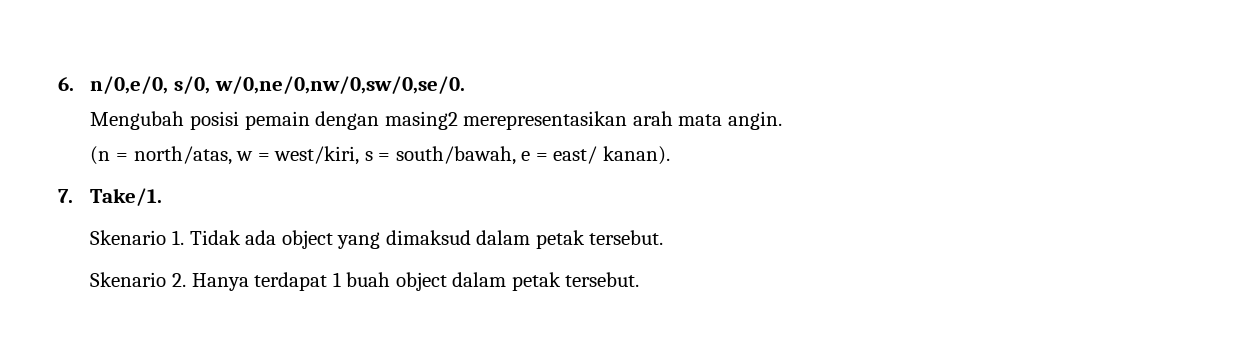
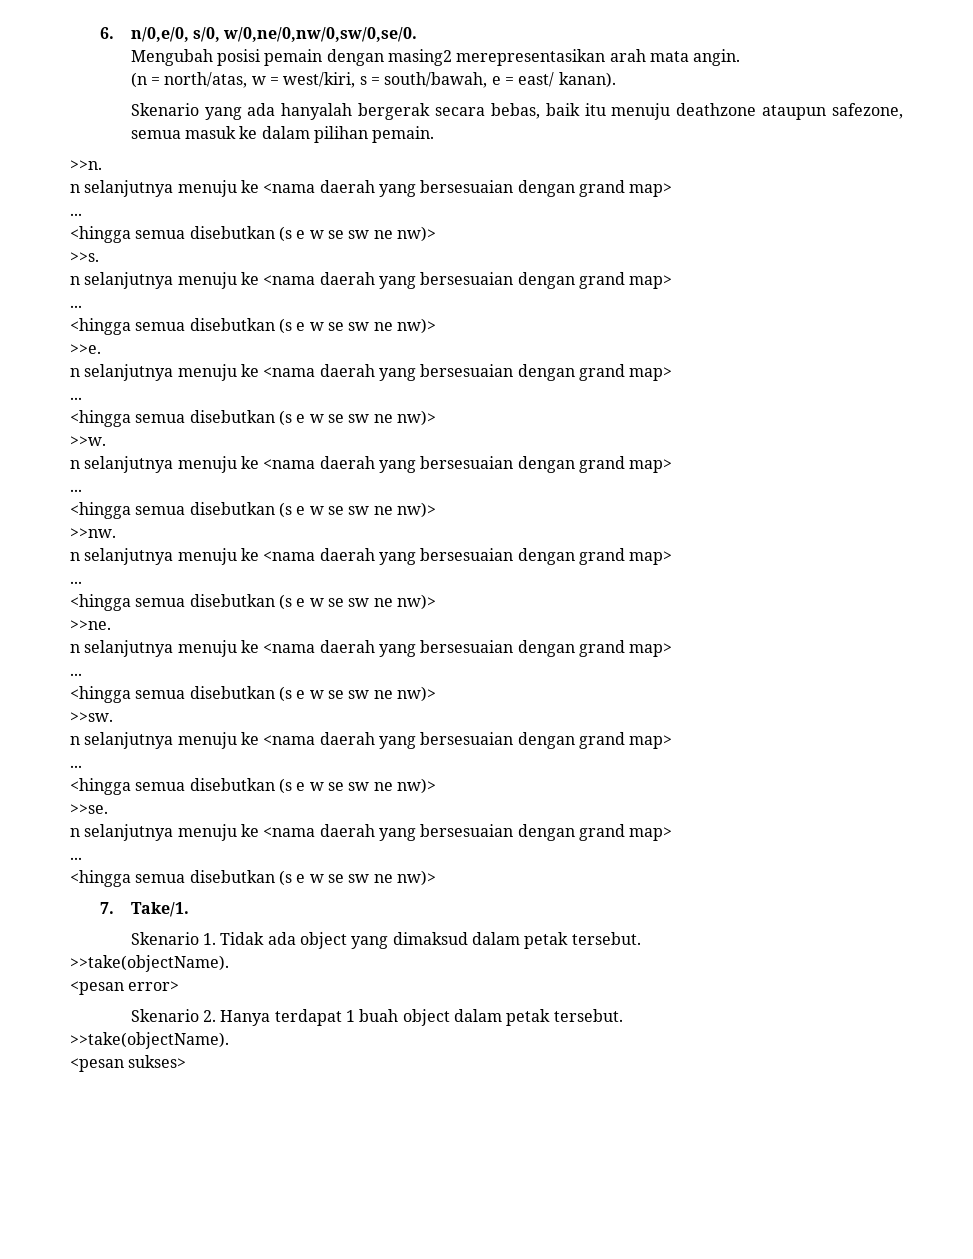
(670, 155) none -> [130,103,904,120] [130,126,435,143] [70,160,102,170] [70,180,673,197] [70,213,82,216] [70,226,436,243] [70,252,99,262] [70,272,673,289] [70,305,82,308] [70,318,436,335] [70,344,101,354] [70,364,673,381] [70,397,82,400] [70,410,436,427] [70,436,106,446] [70,456,673,473] [70,489,82,492] [70,502,436,519] [70,528,116,538] [70,548,673,565] [70,581,82,584] [70,594,436,611] [70,620,111,630] [70,640,673,657] [70,673,82,676] [70,686,436,703] [70,712,113,722] [70,732,673,749] [70,765,82,768] [70,778,436,795] [70,804,108,814] [70,824,673,841] [70,857,82,860] [70,870,436,887] // Skenario yang ada hanyalah bergerak secara bebas, baik itu menuju deathzone ataupun safezone, semua masuk ke dalam pilihan pemain. // >>n. // n selanjutnya menuju ke <nama daerah yang bersesuaian dengan grand map> // ... // <hingga semua disebutkan (s e w se sw ne nw)> // >>s. // n selanjutnya menuju ke <nama daerah yang bersesuaian dengan grand map> // ... // <hingga semua disebutkan (s e w se sw ne nw)> // >>e. // n selanjutnya menuju ke <nama daerah yang bersesuaian dengan grand map> // ... // <hingga semua disebutkan (s e w se sw ne nw)> // >>w. // n selanjutnya menuju ke <nama daerah yang bersesuaian dengan grand map> // ... // <hingga semua disebutkan (s e w se sw ne nw)> // >>nw. // n selanjutnya menuju ke <nama daerah yang bersesuaian dengan grand map> // ... // <hingga semua disebutkan (s e w se sw ne nw)> // >>ne. // n selanjutnya menuju ke <nama daerah yang bersesuaian dengan grand map> // ... // <hingga semua disebutkan (s e w se sw ne nw)> // >>sw. // n selanjutnya menuju ke <nama daerah yang bersesuaian dengan grand map> // ... // <hingga semua disebutkan (s e w se sw ne nw)> // >>se. // n selanjutnya menuju ke <nama daerah yang bersesuaian dengan grand map> // ... // <hingga semua disebutkan (s e w se sw ne nw)>
(664, 237) none -> [70,955,229,972] [70,981,180,995] // >>take(objectName). // <pesan error>
(640, 279) none -> [70,1032,229,1049] [70,1055,187,1072] // >>take(objectName). // <pesan sukses>

